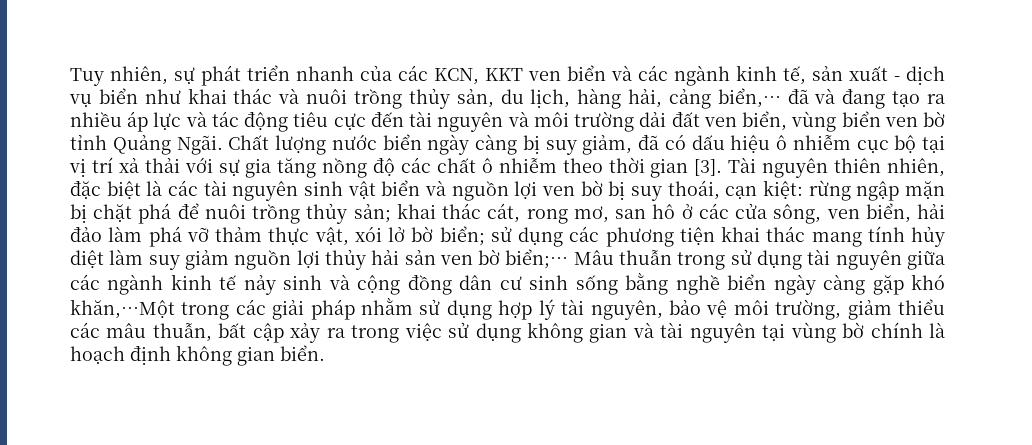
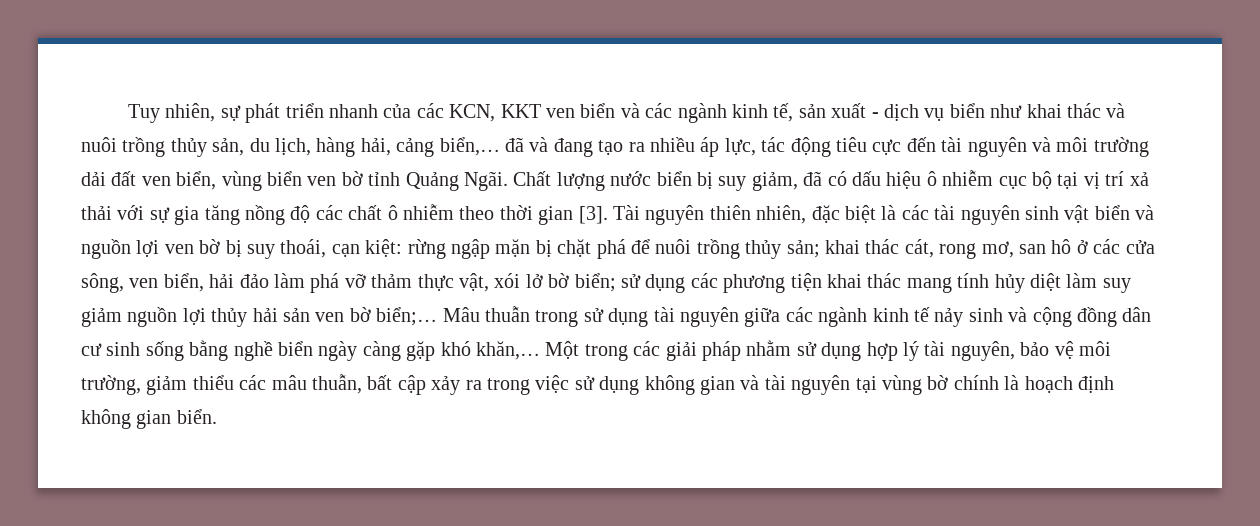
[153,111,207,131] lực và -> [724,138,756,156] lực,
[427,134,517,155] ngày càng -> (692, 178) none
[70,299,175,319] khăn,…Một -> [475,341,580,360] khăn,… Một

